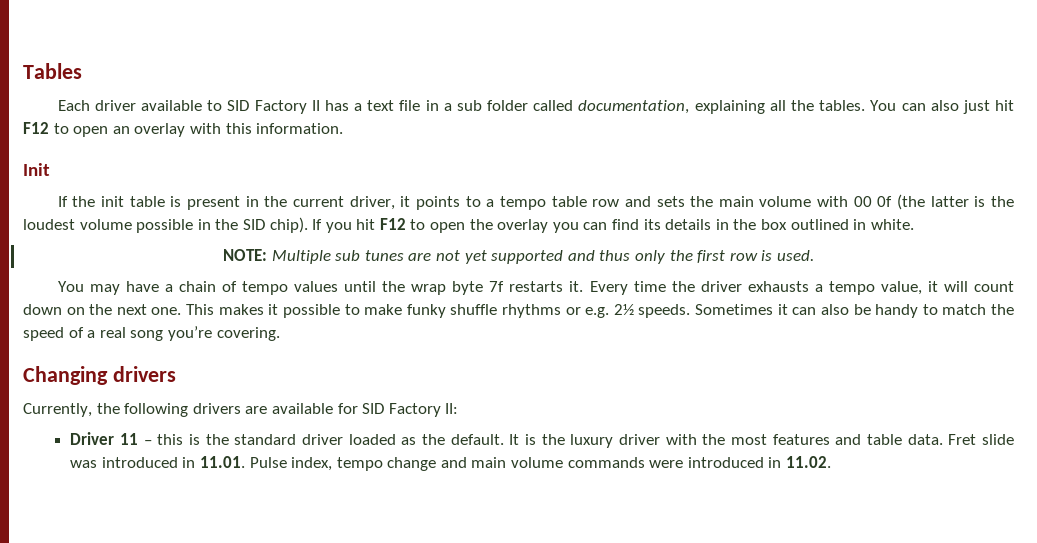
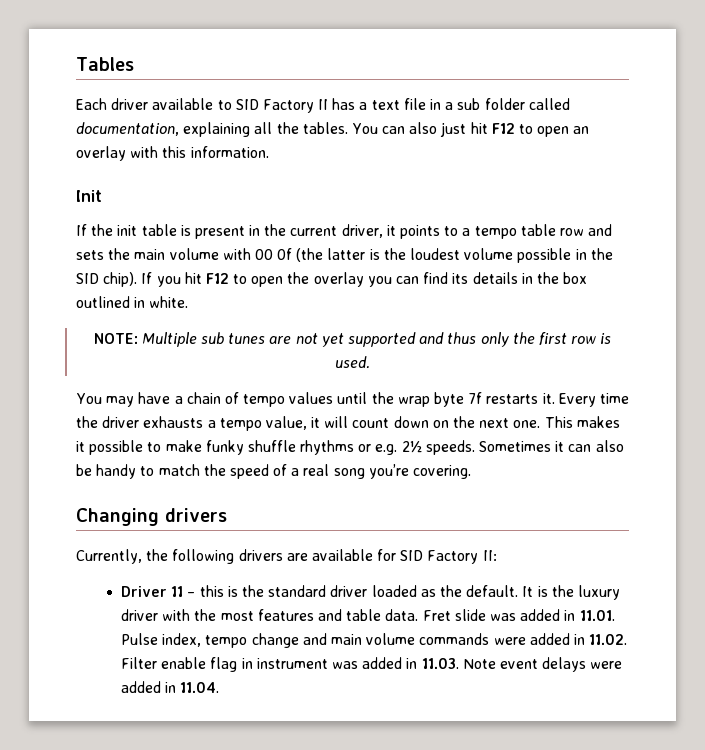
[101,457,178,468] introduced -> [520,609,561,621] added
[687,457,764,468] introduced -> [529,633,570,645] added
(832, 462) none -> [121,657,623,672] [121,681,220,693] Filter enable flag in instrument was added in 11.03. Note event delays were added in 11.04.

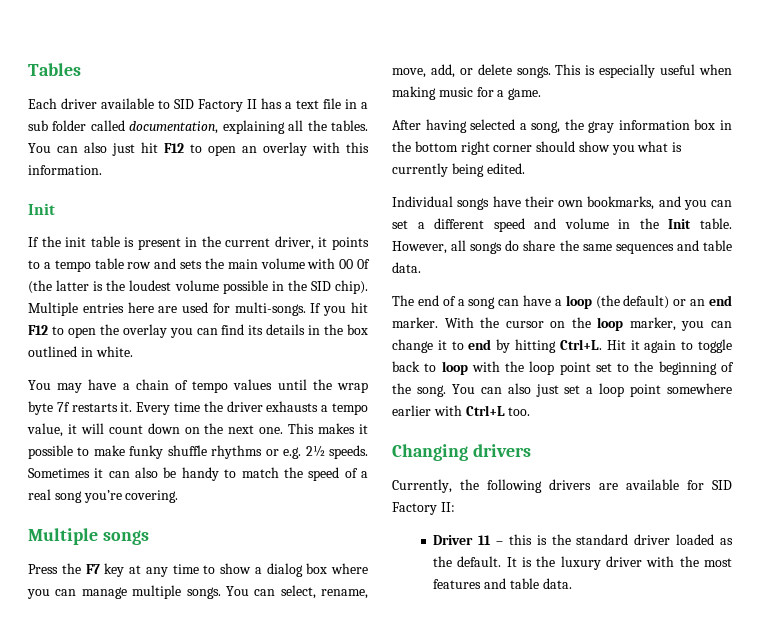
(138, 279) none -> [28,302,306,316] Multiple entries here are used for multi-songs.
[93,332,612,347] [335,356,370,369] // NOTE: Multiple sub tunes are not yet supported and thus only the first row is used. -> (133, 351) none
(472, 472) none -> [28,528,149,545] [28,563,368,577] [27,585,368,599] [392,64,732,78] [392,86,542,100] [392,119,732,133] [392,141,683,155] [392,163,525,177] [392,196,732,210] [392,218,732,232] [392,240,732,254] [392,262,421,273] [392,295,732,309] [392,317,732,331] [392,339,732,353] [392,361,734,375] [392,383,732,397] [392,405,531,416] // Multiple songs // Press the F7 key at any time to show a dialog box where you can manage multiple songs. You can select, rename, move, add, or delete songs. This is especially useful when making music for a game. // After having selected a song, the gray information box in the bottom right corner should show you what is currently being edited. // Individual songs have their own bookmarks, and you can set a different speed and volume in the Init table. However, all songs do share the same sequences and table data. // The end of a song can have a loop (the default) or an end marker. With the cursor on the loop marker, you can change it to end by hitting Ctrl+L. Hit it again to toggle back to loop with the loop point set to the beginning of the song. You can also just set a loop point somewhere earlier with Ctrl+L too.
[422,609,615,621] [121,633,628,648] [121,657,623,672] [121,681,220,693] Fret slide was added in 11.01. Pulse index, tempo change and main volume commands were added in 11.02. Filter enable flag in instrument was added in 11.03. Note event delays were added in 11.04. -> (572, 583) none

